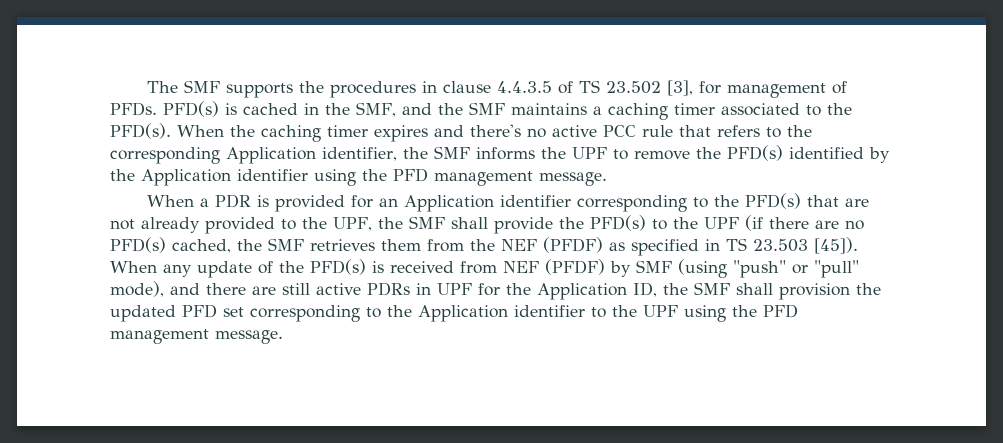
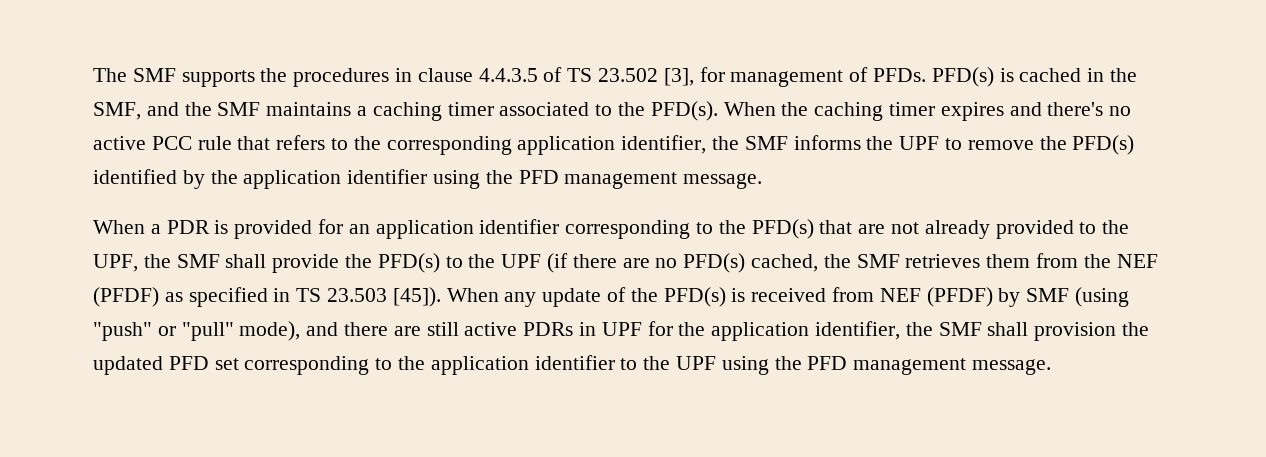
[226,147,316,164] Application -> [517,136,616,155] application
[141,169,231,186] Application -> [243,170,342,189] application
[403,195,494,212] Application -> [375,220,474,239] application
[537,282,657,300] Application ID, -> [711,321,901,341] application identifier,
[418,305,508,322] Application -> [430,356,529,375] application

